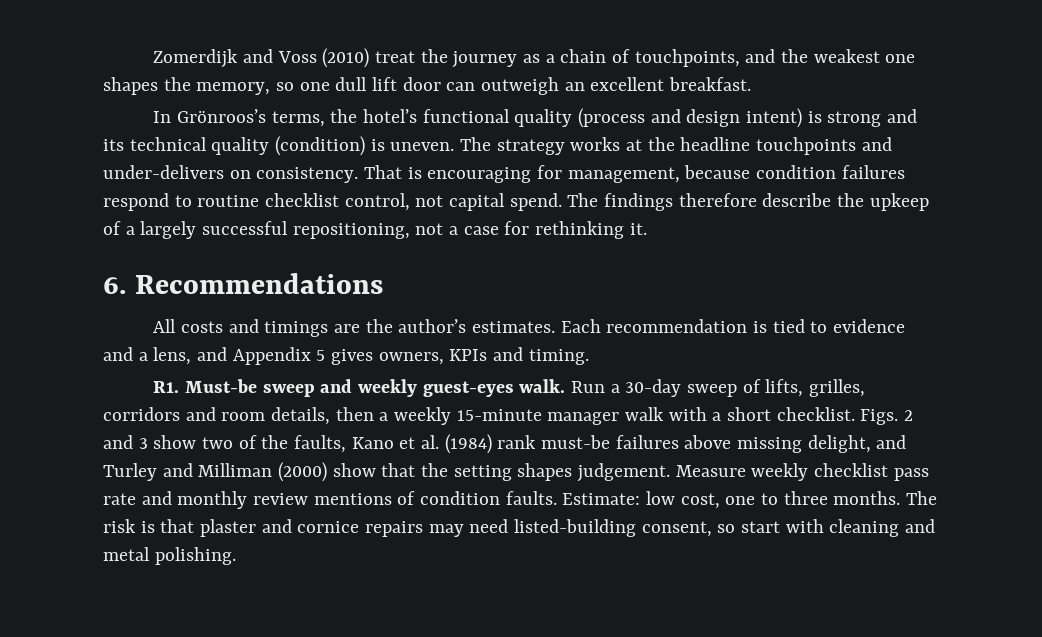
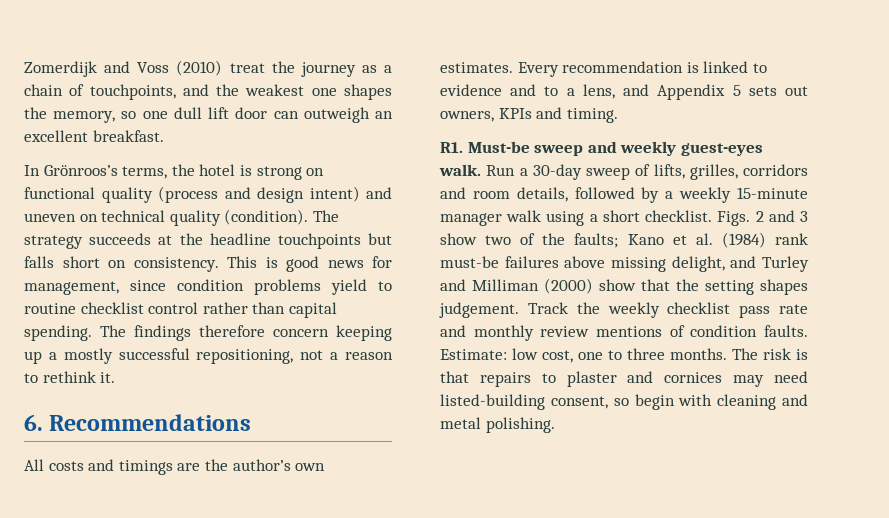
[362,109,417,123] hotel’s -> [199,164,325,180] hotel is strong on
[807,109,918,127] [103,136,455,156] is strong and its technical quality (condition) is uneven. -> [366,187,392,199] [24,209,309,226] and uneven on technical quality (condition).
[570,137,621,151] works -> [89,233,152,245] succeeds
[861,137,892,151] [103,165,905,183] [103,193,929,211] [103,221,197,239] and under-delivers on consistency. That is encouraging for management, because condition failures respond to routine checklist control, not capital spend. The findings therefore describe the upkeep of a largely -> [367,233,392,245] [24,256,392,272] [24,279,392,295] [24,302,337,318] [24,325,392,341] [24,348,113,364] but falls short on consistency. This is good news for management, since condition problems yield to routine checklist control rather than capital spending. The findings therefore concern keeping up a mostly
[463,221,625,239] case for rethinking -> [344,352,393,360] [24,371,96,383] reason to rethink
[471,319,601,333] estimates. Each -> [295,463,326,471] [440,62,559,77] own estimates. Every
[772,319,805,333] tied -> [703,61,749,73] linked
(133, 354) none -> [544,86,559,96] to
[331,349,374,365] gives -> [748,86,808,96] sets out
[335,407,374,421] then -> [574,187,660,203] followed by
[668,407,707,421] with -> [546,211,585,226] using
[294,435,347,453] faults, -> [574,233,619,248] faults;
[675,465,746,477] Measure -> [527,302,600,314] Track the
[200,519,424,537] plaster and cornice repairs -> [479,371,723,387] repairs to plaster and cornices
[741,521,781,533] start -> [634,394,675,410] begin

